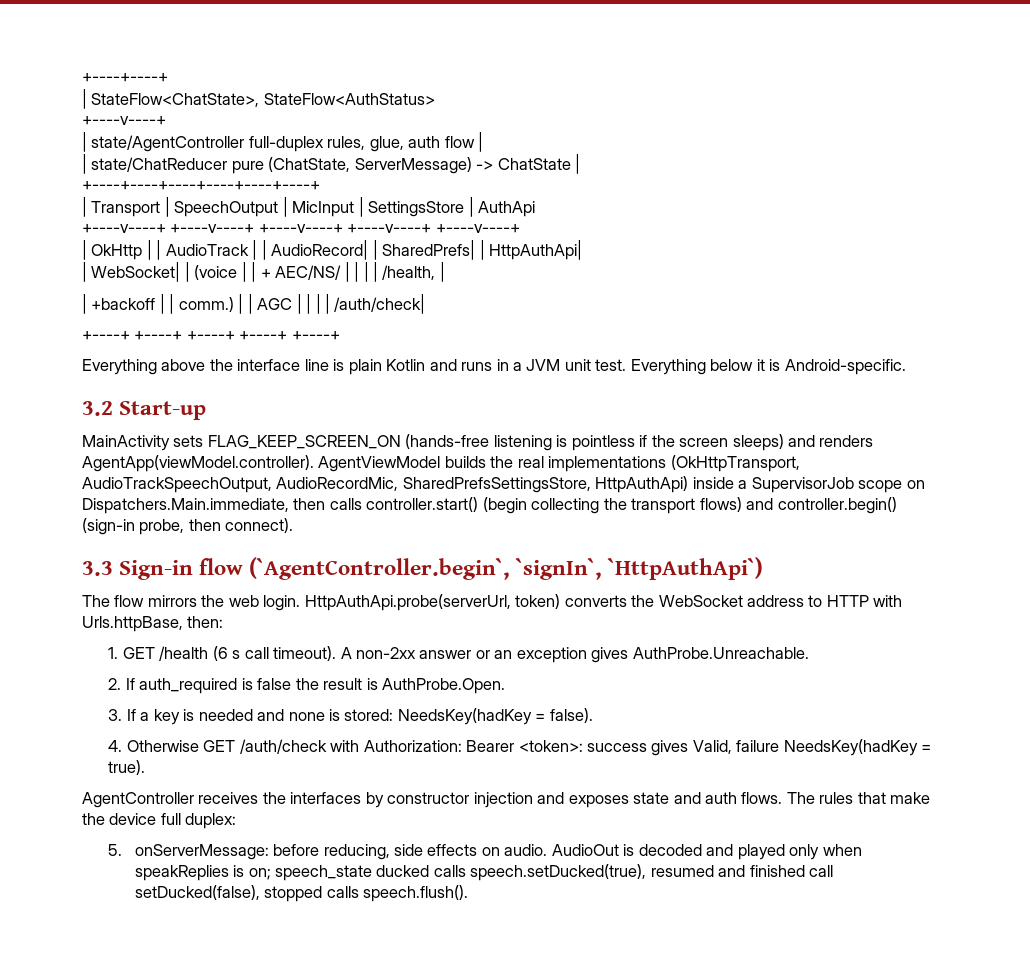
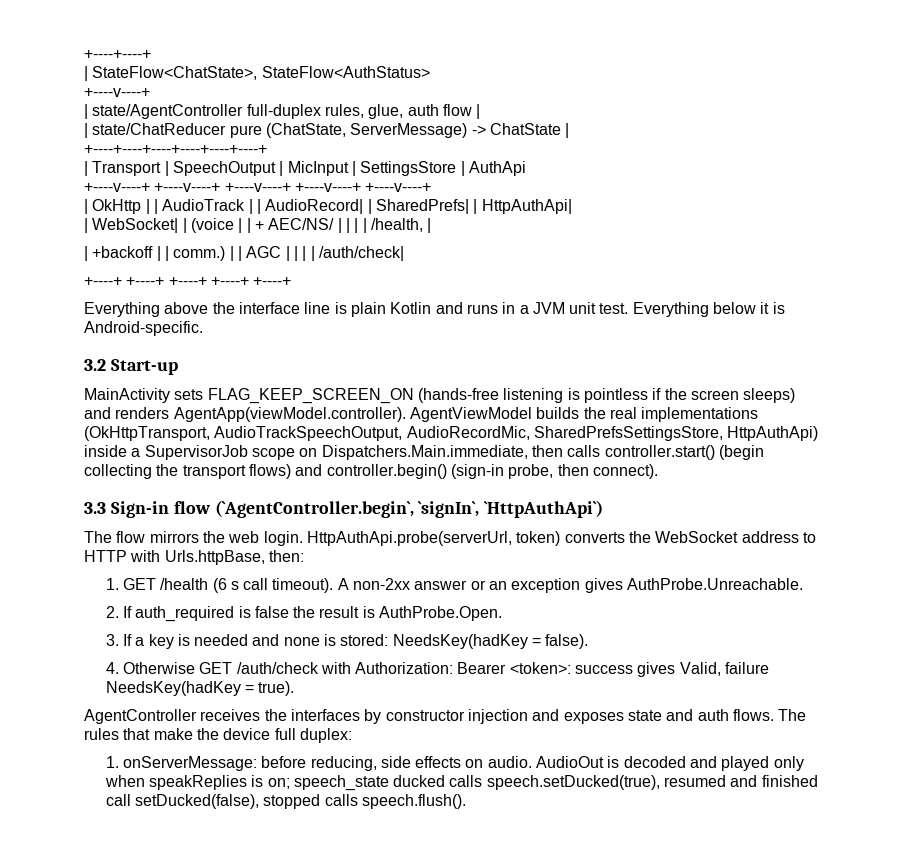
[108,844,123,856] 5. -> [105,756,119,768] 1.

